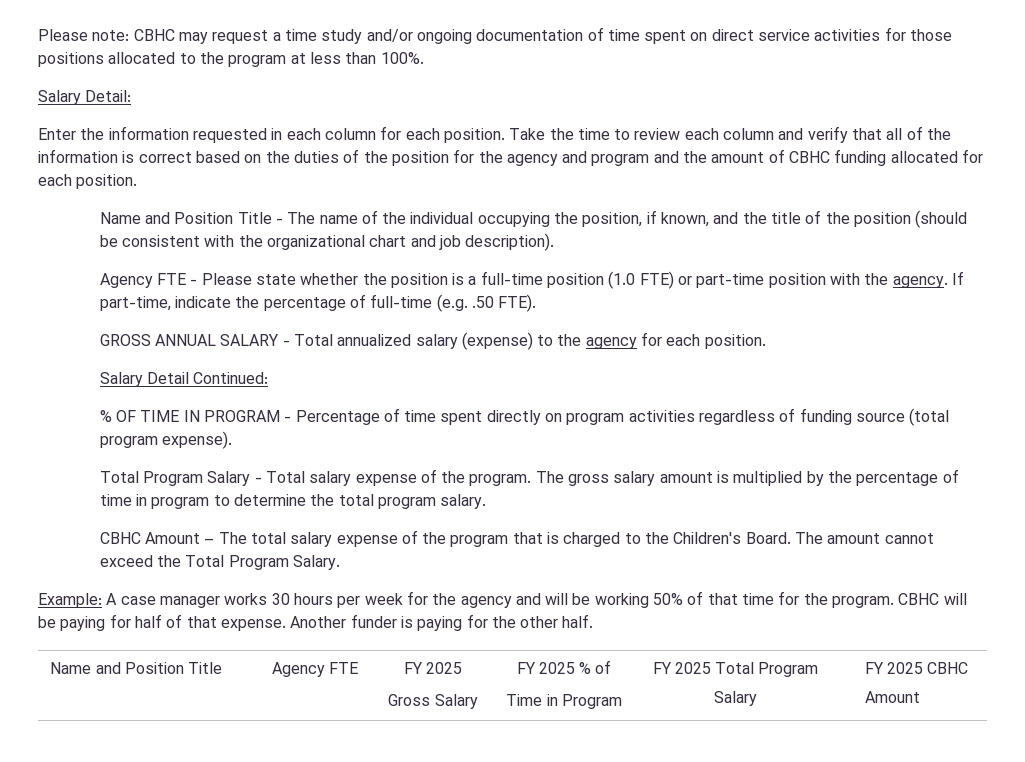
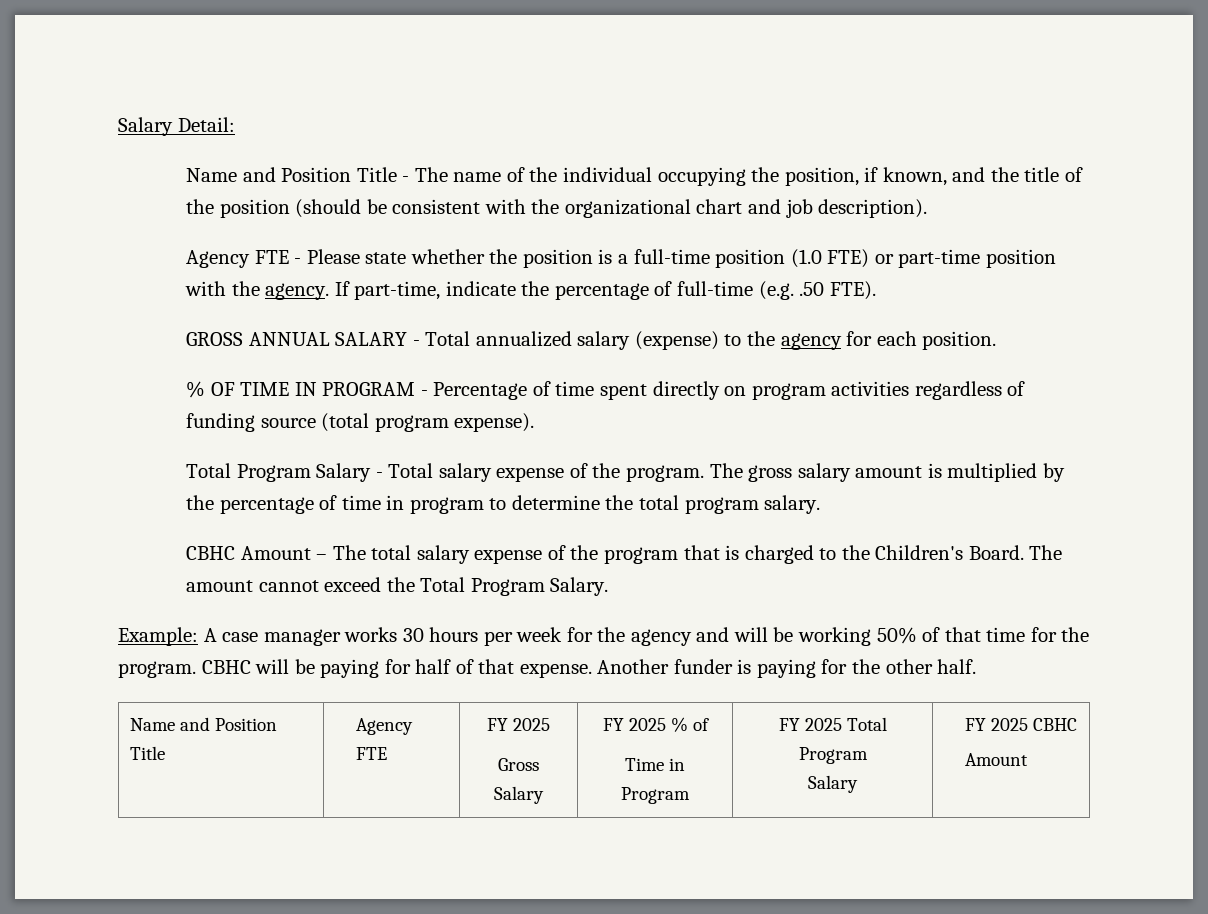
[38,27,953,44] [38,52,424,67] [38,90,132,105] [38,126,952,143] [38,149,984,166] [38,174,138,189] Please note: CBHC may request a time study and/or ongoing documentation of time spent on direct service activities for those positions allocated to the program at less than 100%. // Salary Detail: // Enter the information requested in each column for each position. Take the time to review each column and verify that all of the information is correct based on the duties of the position for the agency and program and the amount of CBHC funding allocated for each position. -> [118,117,235,136] Salary Detail:
[99,372,269,387] // Salary Detail Continued: -> (997, 340) none

